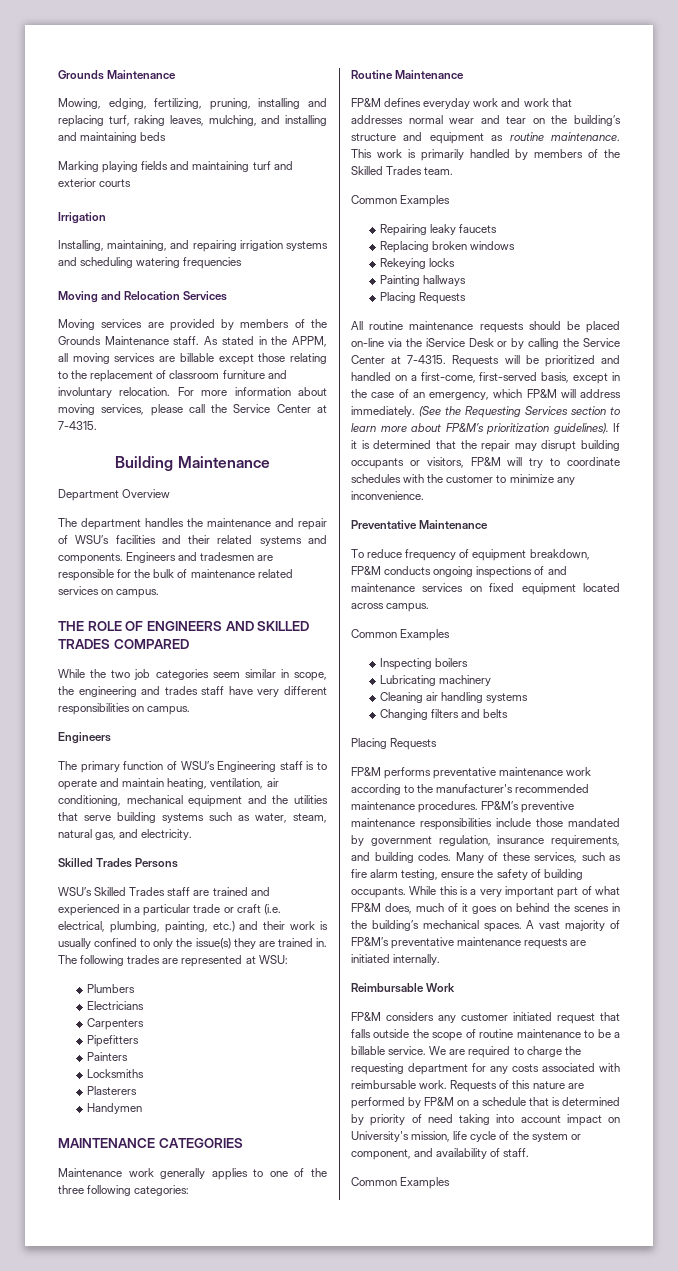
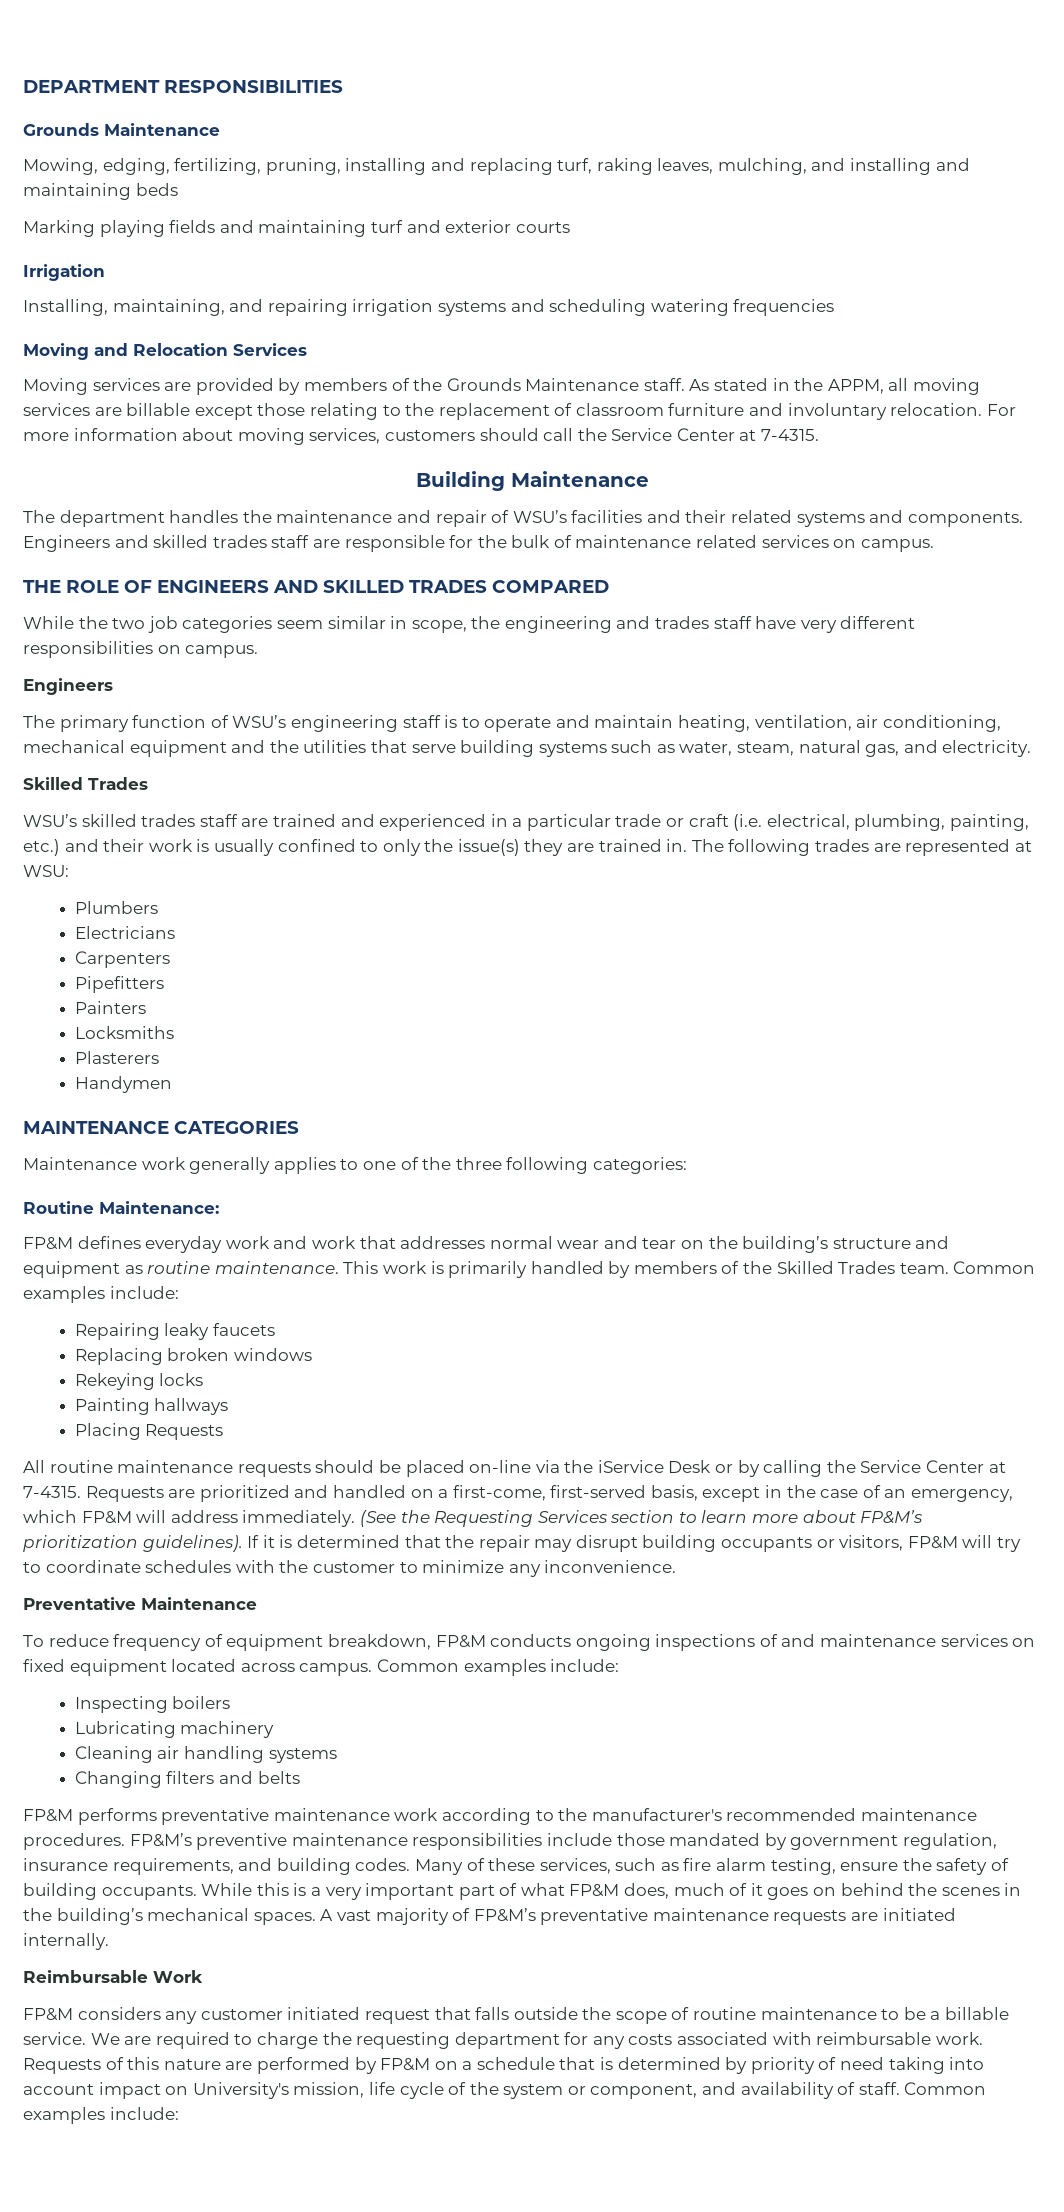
(58, 75) none -> [23,80,343,93] DEPARTMENT RESPONSIBILITIES //
[150,404,183,416] please -> [384,428,539,441] customers should
[58,489,171,501] // Department Overview -> (649, 479) none
[200,552,255,561] tradesmen -> [153,535,310,548] skilled trades staff
[217,761,277,772] Engineering -> [290,715,398,732] engineering
[135,858,179,868] [58,887,166,896] Persons // WSU’s Skilled Trades -> [23,814,196,827] // WSU’s skilled trades
[395,70,465,79] Maintenance -> [99,1201,219,1214] Maintenance:
[351,195,451,207] // Common Examples -> [953,1261,1036,1274] [23,1286,179,1303] Common examples include:
[504,355,539,364] will be -> [168,1489,196,1498] are
[351,629,451,641] // Common Examples -> [376,1659,620,1676] Common examples include:
[351,738,438,750] // Placing Requests -> (300, 1777) none
[351,1177,451,1189] // Common Examples -> [904,2082,987,2095] [23,2107,179,2124] Common examples include:

